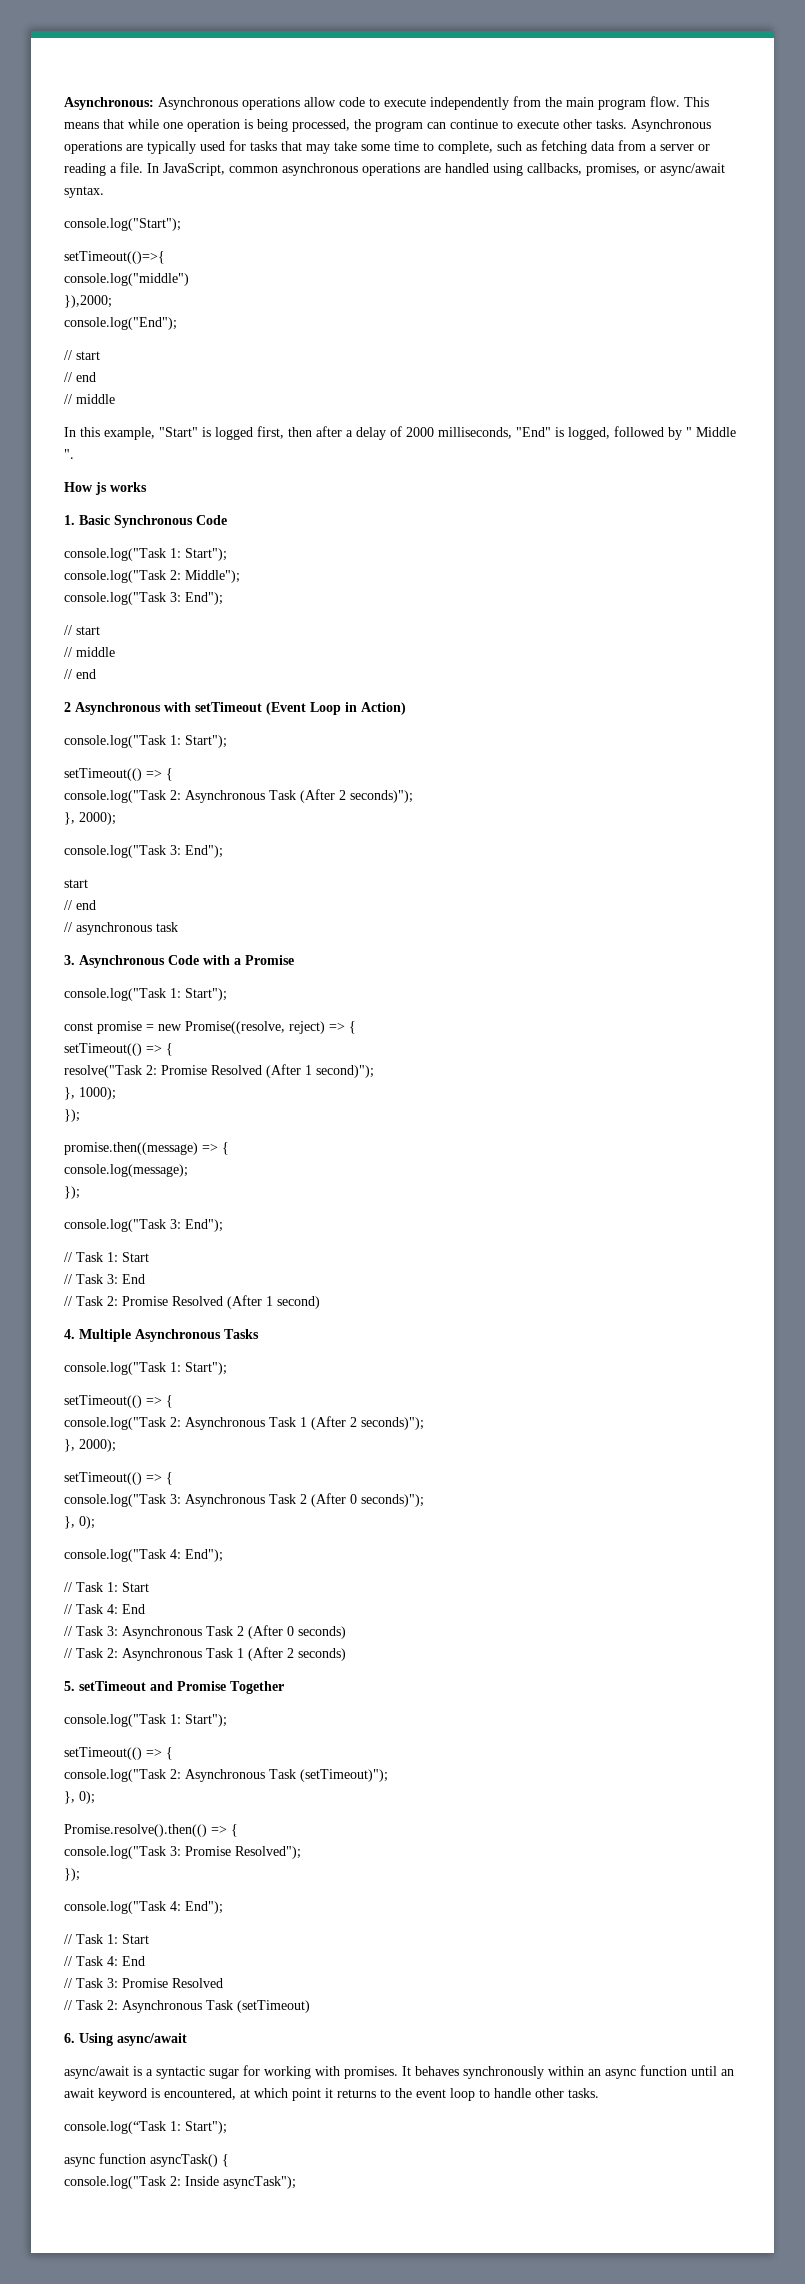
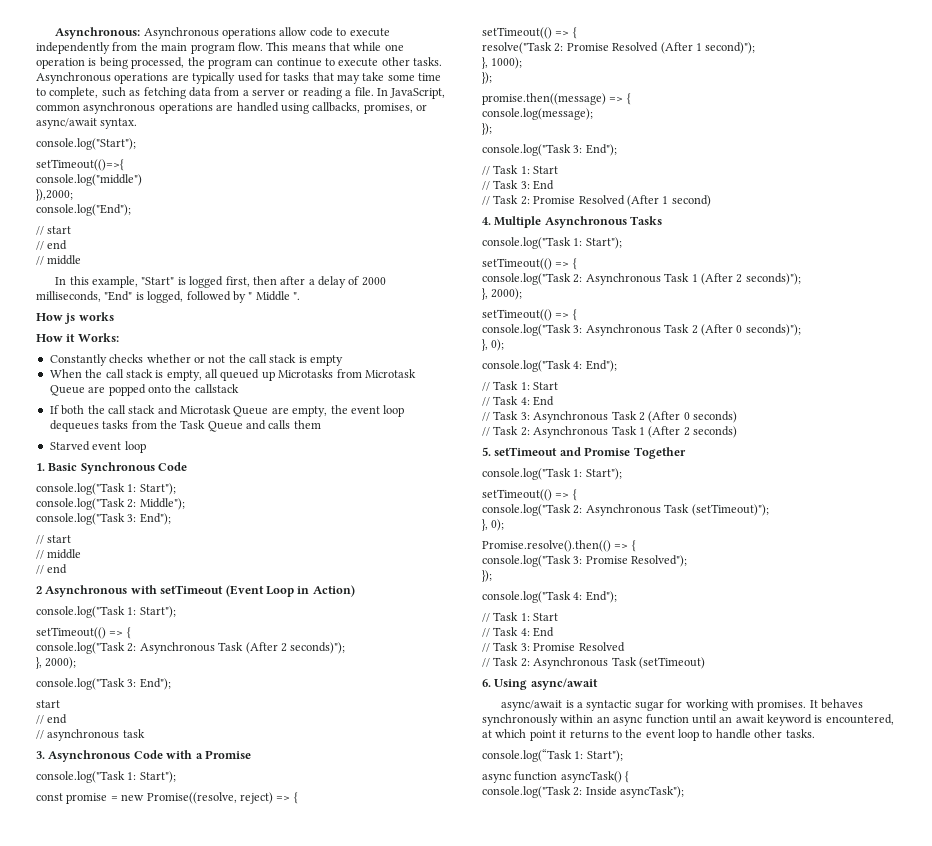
(147, 487) none -> [36,333,119,342] [49,354,344,366] [49,369,416,381] [49,384,239,396] [49,405,405,417] [49,420,321,432] [49,441,146,453] // How it Works: // Constantly checks whether or not the call stack is empty // When the call stack is empty, all queued up Microtasks from Microtask Queue are popped onto the callstack // If both the call stack and Microtask Queue are empty, the event loop dequeues tasks from the Task Queue and calls them // Starved event loop

